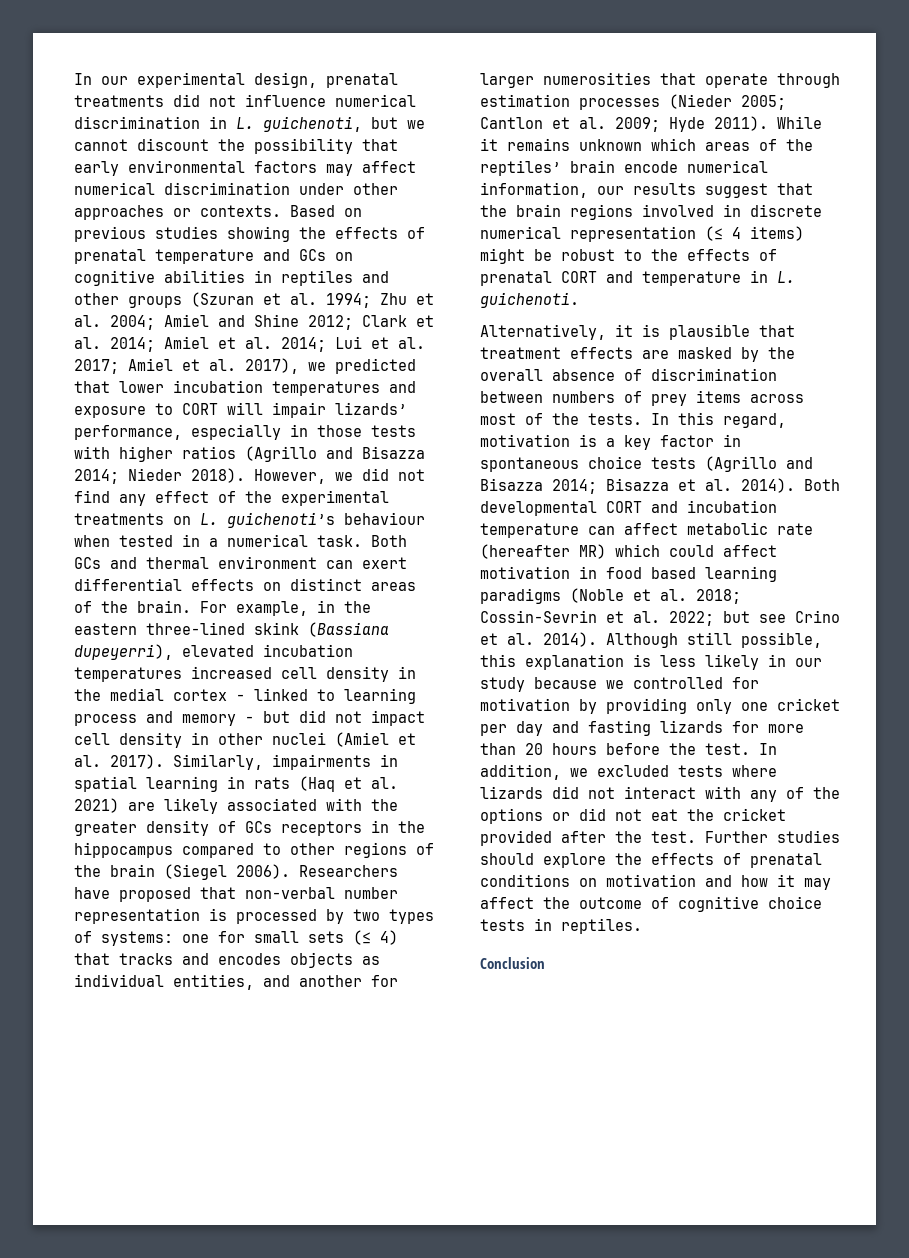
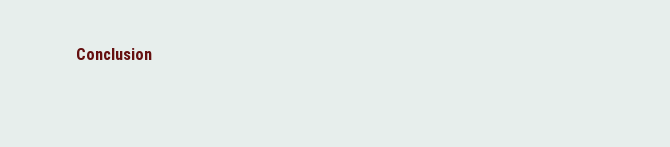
[74,72,398,88] [74,94,416,107] [74,116,425,132] [74,138,398,154] [74,160,416,176] [74,182,398,195] [74,205,362,220] [74,226,425,242] [74,249,353,264] [74,270,389,286] [74,292,434,308] [74,314,434,330] [74,336,425,352] [74,358,416,374] [74,380,416,396] [74,402,407,418] [74,424,416,440] [74,446,425,462] [74,468,425,484] [74,490,389,506] [74,512,425,528] [74,534,407,547] [74,556,407,569] [74,578,416,591] [74,600,371,616] [74,622,389,637] [74,644,353,660] [74,666,416,682] [74,688,416,704] [74,710,425,726] [74,732,416,748] [74,754,398,770] [74,776,398,792] [74,798,398,814] [74,820,425,836] [74,842,434,858] [74,864,398,880] [74,887,398,902] [74,908,434,924] [74,930,398,946] [74,952,380,968] [74,974,398,990] [480,72,840,88] [480,94,786,110] [480,116,822,132] [480,138,813,151] [480,160,768,176] [480,182,813,198] [480,204,822,220] [480,226,804,242] [480,248,777,264] [480,270,795,286] [480,292,579,308] [480,324,795,340] [480,347,795,362] [480,368,777,381] [480,390,804,406] [480,412,786,428] [480,434,741,450] [480,456,813,472] [480,478,840,494] [480,500,777,516] [480,522,813,538] [480,544,777,559] [480,566,777,582] [480,588,741,604] [480,610,840,626] [480,632,822,648] [480,654,822,670] [480,677,759,692] [480,698,840,714] [480,720,804,736] [480,743,777,755] [480,764,777,780] [480,786,840,802] [480,808,786,824] [480,830,840,846] [480,853,822,868] [480,874,831,890] [480,896,822,912] [480,918,642,934] In our experimental design, prenatal treatments did not influence numerical discrimination in L. guichenoti, but we cannot discount the possibility that early environmental factors may affect numerical discrimination under other approaches or contexts. Based on previous studies showing the effects of prenatal temperature and GCs on cognitive abilities in reptiles and other groups (Szuran et al. 1994; Zhu et al. 2004; Amiel and Shine 2012; Clark et al. 2014; Amiel et al. 2014; Lui et al. 2017; Amiel et al. 2017), we predicted that lower incubation temperatures and exposure to CORT will impair lizards’ performance, especially in those tests with higher ratios (Agrillo and Bisazza 2014; Nieder 2018). However, we did not find any effect of the experimental treatments on L. guichenoti’s behaviour when tested in a numerical task. Both GCs and thermal environment can exert differential effects on distinct areas of the brain. For example, in the eastern three-lined skink (Bassiana dupeyerri), elevated incubation temperatures increased cell density in the medial cortex - linked to learning process and memory - but did not impact cell density in other nuclei (Amiel et al. 2017). Similarly, impairments in spatial learning in rats (Haq et al. 2021) are likely associated with the greater density of GCs receptors in the hippocampus compared to other regions of the brain (Siegel 2006). Researchers have proposed that non-verbal number representation is processed by two types of systems: one for small sets (≤ 4) that tracks and encodes objects as individual entities, and another for larger numerosities that operate through estimation processes (Nieder 2005; Cantlon et al. 2009; Hyde 2011). While it remains unknown which areas of the reptiles’ brain encode numerical information, our results suggest that the brain regions involved in discrete numerical representation (≤ 4 items) might be robust to the effects of prenatal CORT and temperature in L. guichenoti. // Alternatively, it is plausible that treatment effects are masked by the overall absence of discrimination between numbers of prey items across most of the tests. In this regard, motivation is a key factor in spontaneous choice tests (Agrillo and Bisazza 2014; Bisazza et al. 2014). Both developmental CORT and incubation temperature can affect metabolic rate (hereafter MR) which could affect motivation in food based learning paradigms (Noble et al. 2018; Cossin-Sevrin et al. 2022; but see Crino et al. 2014). Although still possible, this explanation is less likely in our study because we controlled for motivation by providing only one cricket per day and fasting lizards for more than 20 hours before the test. In addition, we excluded tests where lizards did not interact with any of the options or did not eat the cricket provided after the test. Further studies should explore the effects of prenatal conditions on motivation and how it may affect the outcome of cognitive choice tests in reptiles. // -> (76, 54) none

